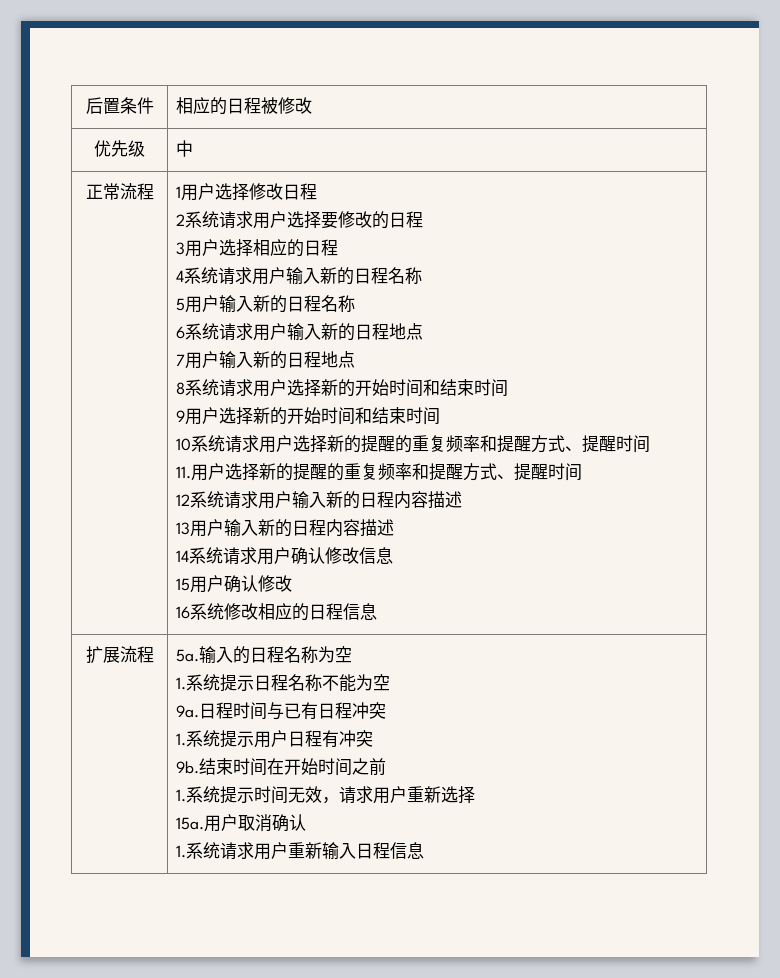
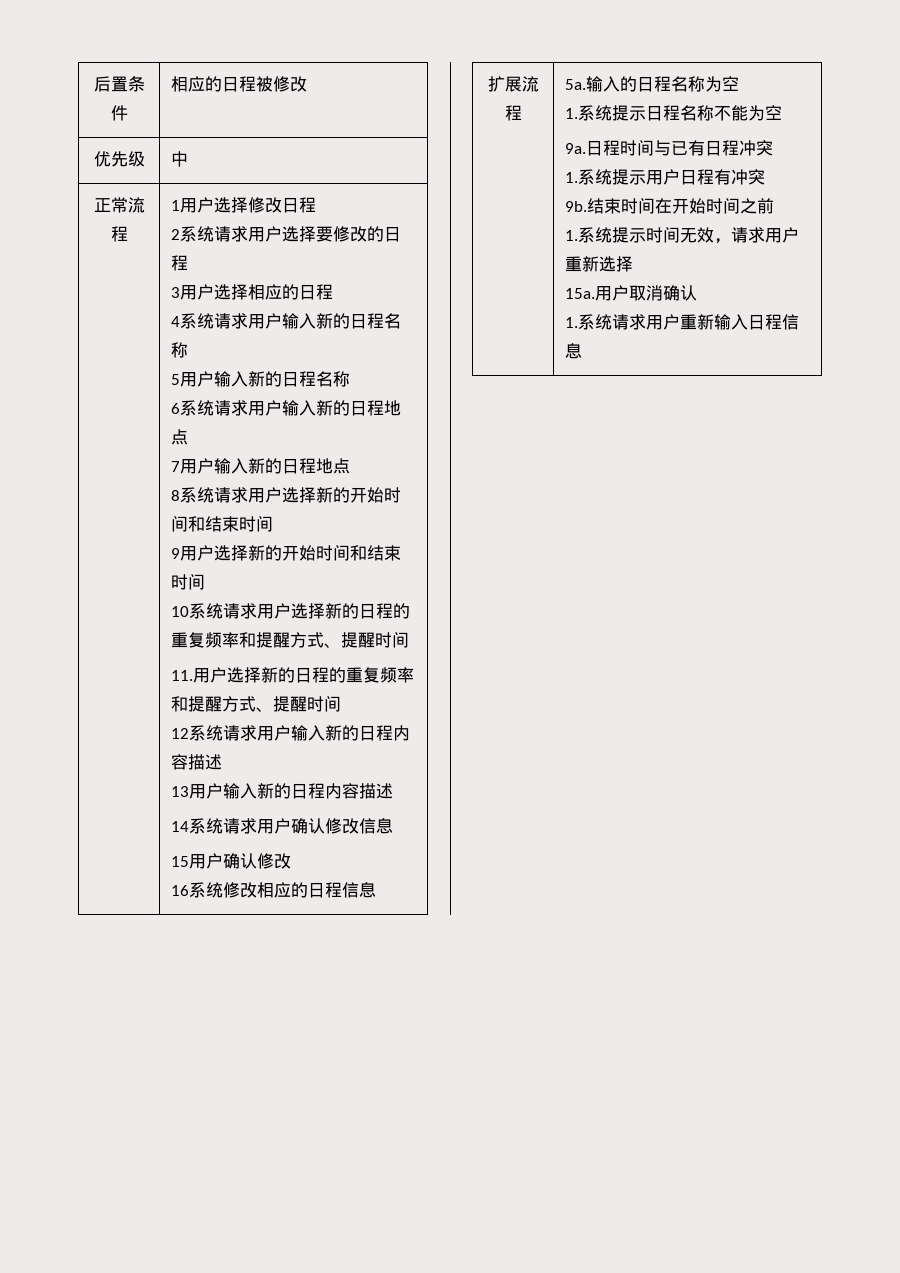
[361,435,396,453] 提醒 -> [359,603,394,619] 日程
[293,463,328,481] 提醒 -> [295,667,330,683] 日程

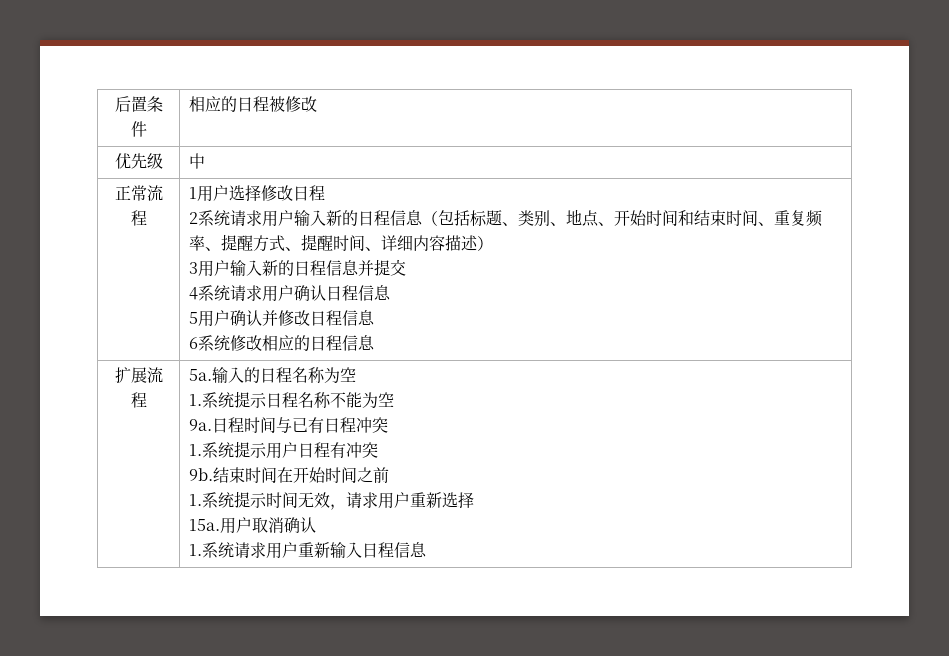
[282,226,402,242] [171,255,189,271] [171,284,334,300] [171,313,402,329] [171,342,189,358] [171,371,351,387] [171,400,402,416] [171,429,189,445] [171,458,351,474] [171,487,402,503] [171,516,274,532] [171,545,402,561] [171,574,206,590] [171,603,411,619] [171,632,410,648] [171,667,415,683] [171,696,342,712] [171,725,411,741] [171,754,223,770] [171,783,394,799] [171,821,190,832] 选择要修改的日程 // 3用户选择相应的日程 // 4系统请求用户输入新的日程名称 // 5用户输入新的日程名称 // 6系统请求用户输入新的日程地点 // 7用户输入新的日程地点 // 8系统请求用户选择新的开始时间和结束时间 // 9用户选择新的开始时间和结束时间 // 10系统请求用户选择新的日程的重复频率和提醒方式、提醒时间 // 11.用户选择新的日程的重复频率和提醒方式、提醒时间 // 12系统请求用户输入新的日程内容描述 // 13用户输入新的日程内容描述 // 14 -> [294,209,824,227] [189,234,494,252] [189,259,407,277] [189,287,199,300] 输入新的日程信息（包括标题、类别、地点、开始时间和结束时间、重复频率、提醒方式、提醒时间、详细内容描述） // 3用户输入新的日程信息并提交 // 4
[325,818,394,834] [171,853,292,869] [171,885,190,896] 修改信息 // 15用户确认修改 // 16 -> [326,285,392,301] [189,310,376,327] [189,337,199,349] 日程信息 // 5用户确认并修改日程信息 // 6

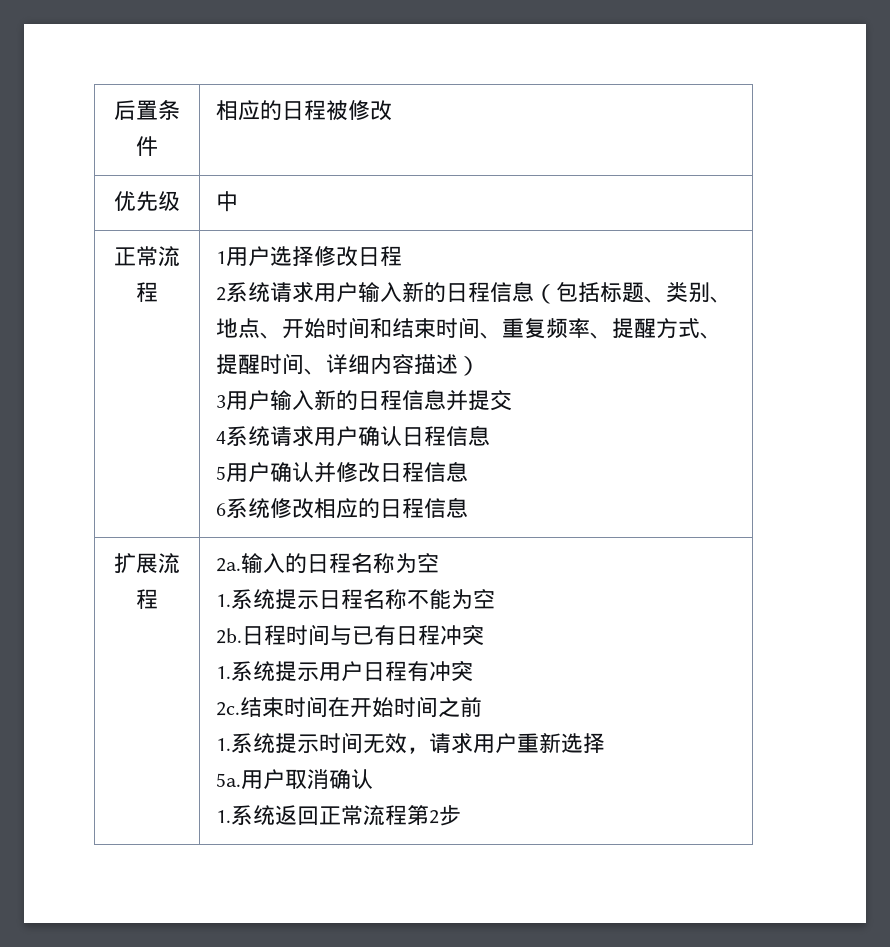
[189,369,213,381] 5a. -> [216,558,242,572] 2a.
[189,419,213,431] 9a. -> [216,628,243,644] 2b.
[189,468,214,481] 9b. -> [216,702,241,716] 2c.
[189,519,221,531] 15a. -> [216,773,242,787] 5a.
[234,542,428,559] 请求用户重新输入日程信息 -> [275,805,462,826] 返回正常流程第2步

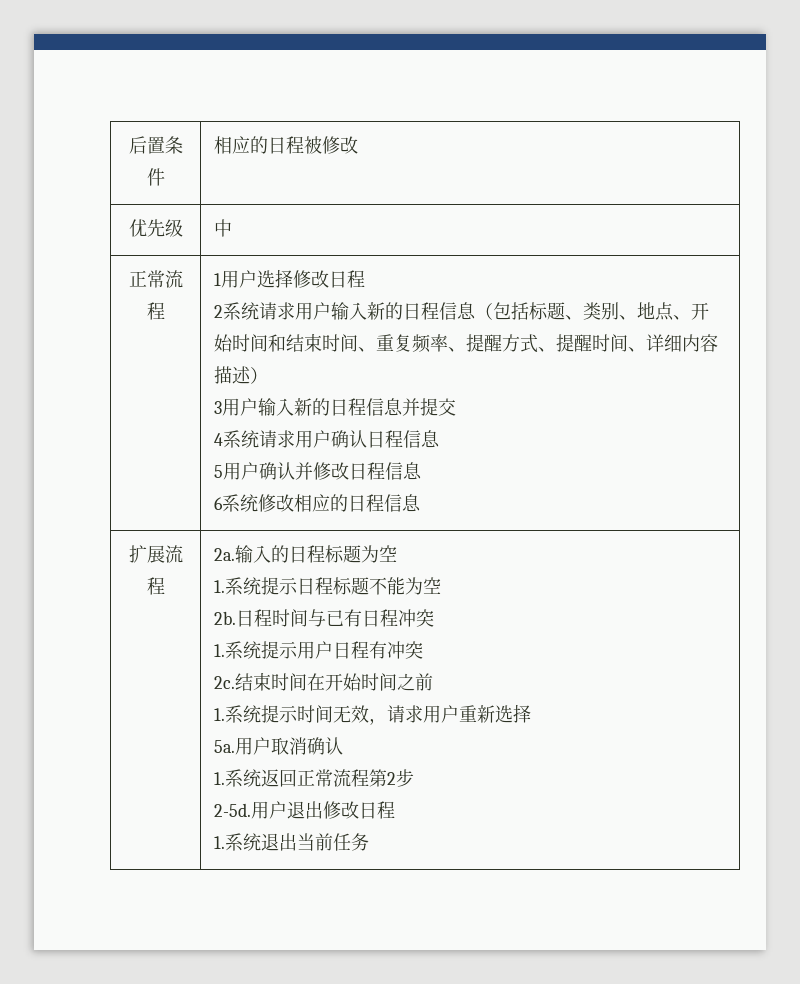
[351,553,396,574] 名称 -> [325,545,362,563] 标题
[363,589,408,610] 名称 -> [333,577,370,595] 标题
(462, 815) none -> [214,801,396,819] [214,833,370,851] // 2-5d.用户退出修改日程 // 1.系统退出当前任务

